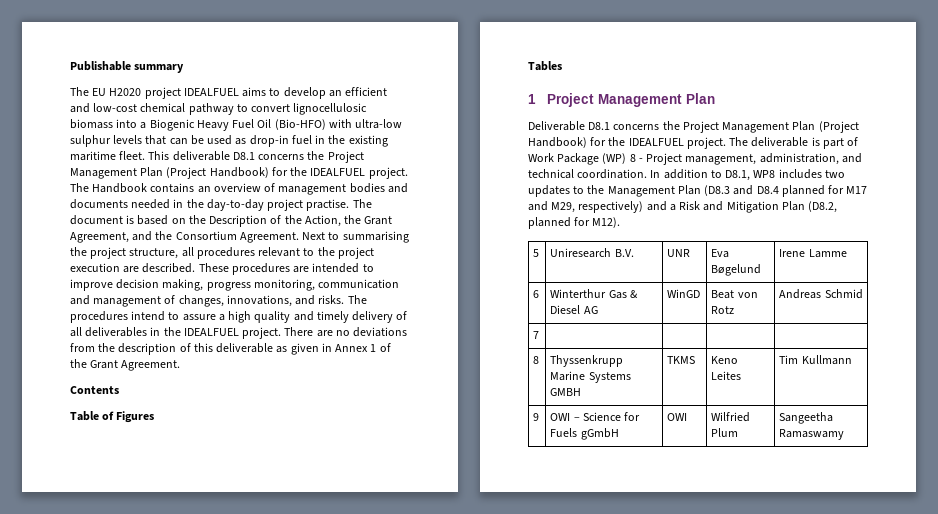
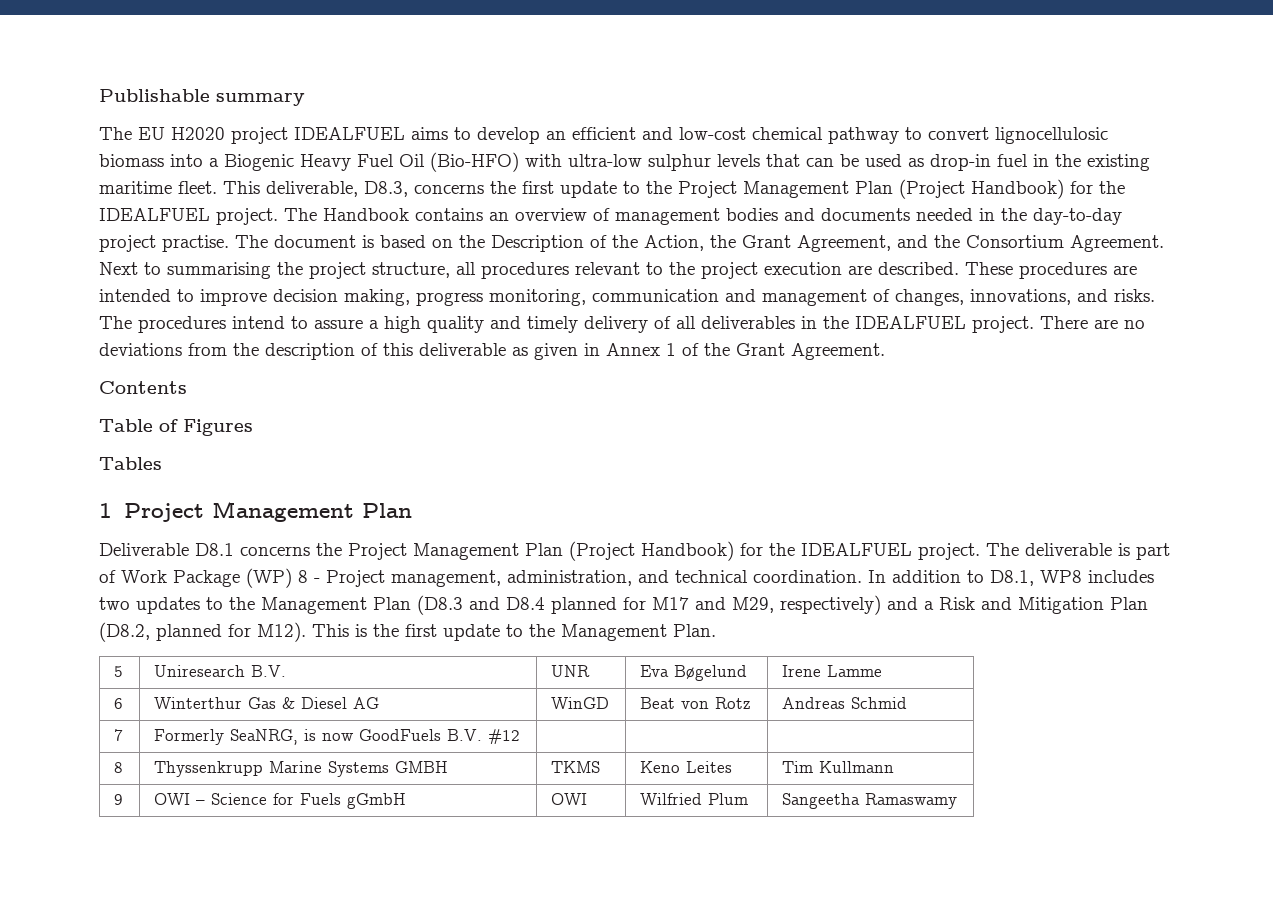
[172,151,305,161] deliverable D8.1 concerns -> [266,181,640,198] deliverable, D8.3, concerns the first update to
(621, 222) none -> [312,624,716,641] This is the first update to the Management Plan.
(540, 335) none -> [154,729,521,745] Formerly SeaNRG, is now GoodFuels B.V. #12

